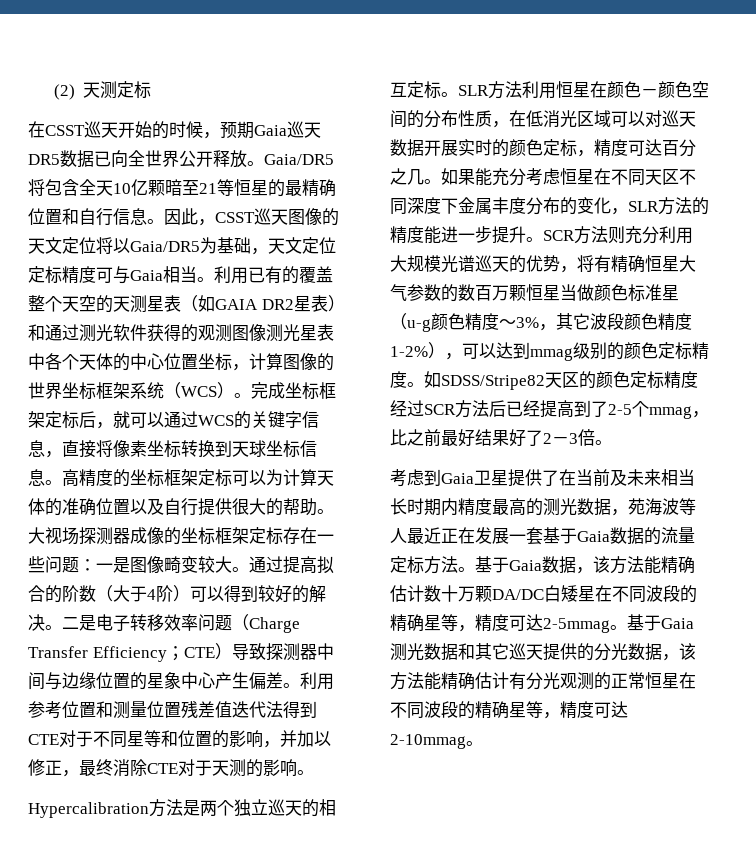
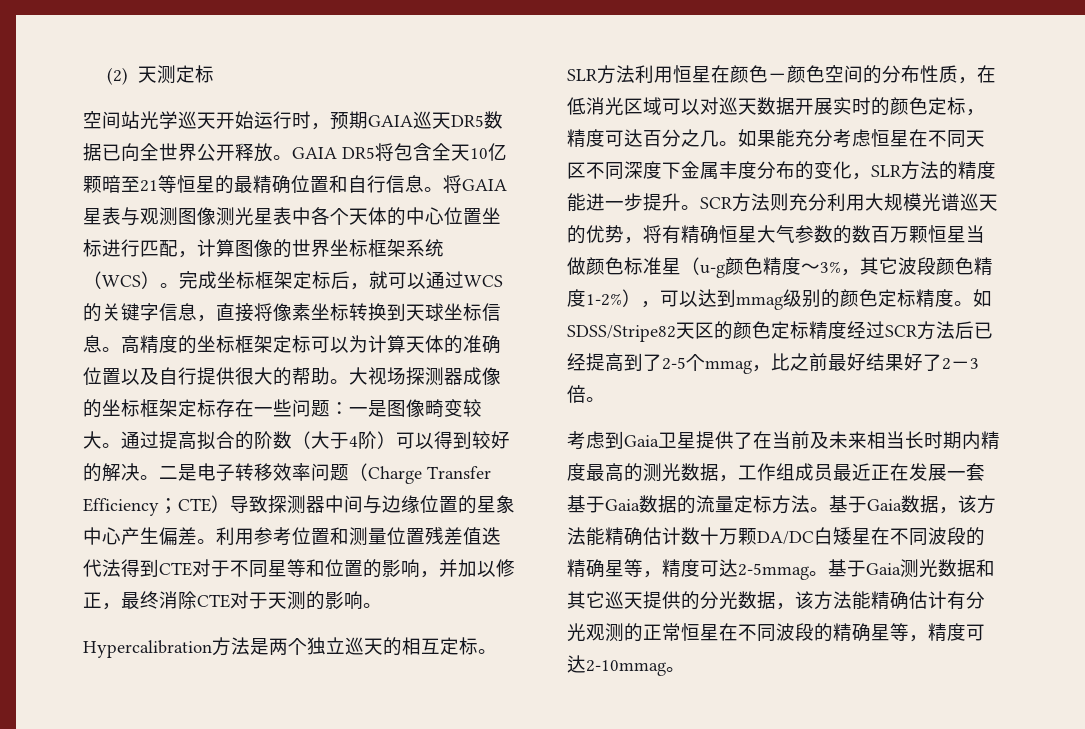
[28,121,287,139] 在CSST巡天开始的时候，预期Gaia -> [83,111,413,130] 空间站光学巡天开始运行时，预期GAIA
[264,154,334,165] Gaia/DR5 -> [292,147,375,159] GAIA DR5
[164,208,339,226] [28,237,336,255] [28,266,333,284] [28,295,345,313] [28,324,198,342] 因此，CSST巡天图像的天文定位将以Gaia/DR5为基础，天文定位定标精度可与Gaia相当。利用已有的覆盖整个天空的天测星表（如GAIA DR2星表）和通过测光软件获得的 -> [443,175,507,193] [83,207,140,226] 将GAIA星表与
(232, 362) none -> [102,239,178,257] 进行匹配
[628,498,696,516] [390,528,407,543] 苑海波等人 -> [738,463,833,481] 工作组成员

